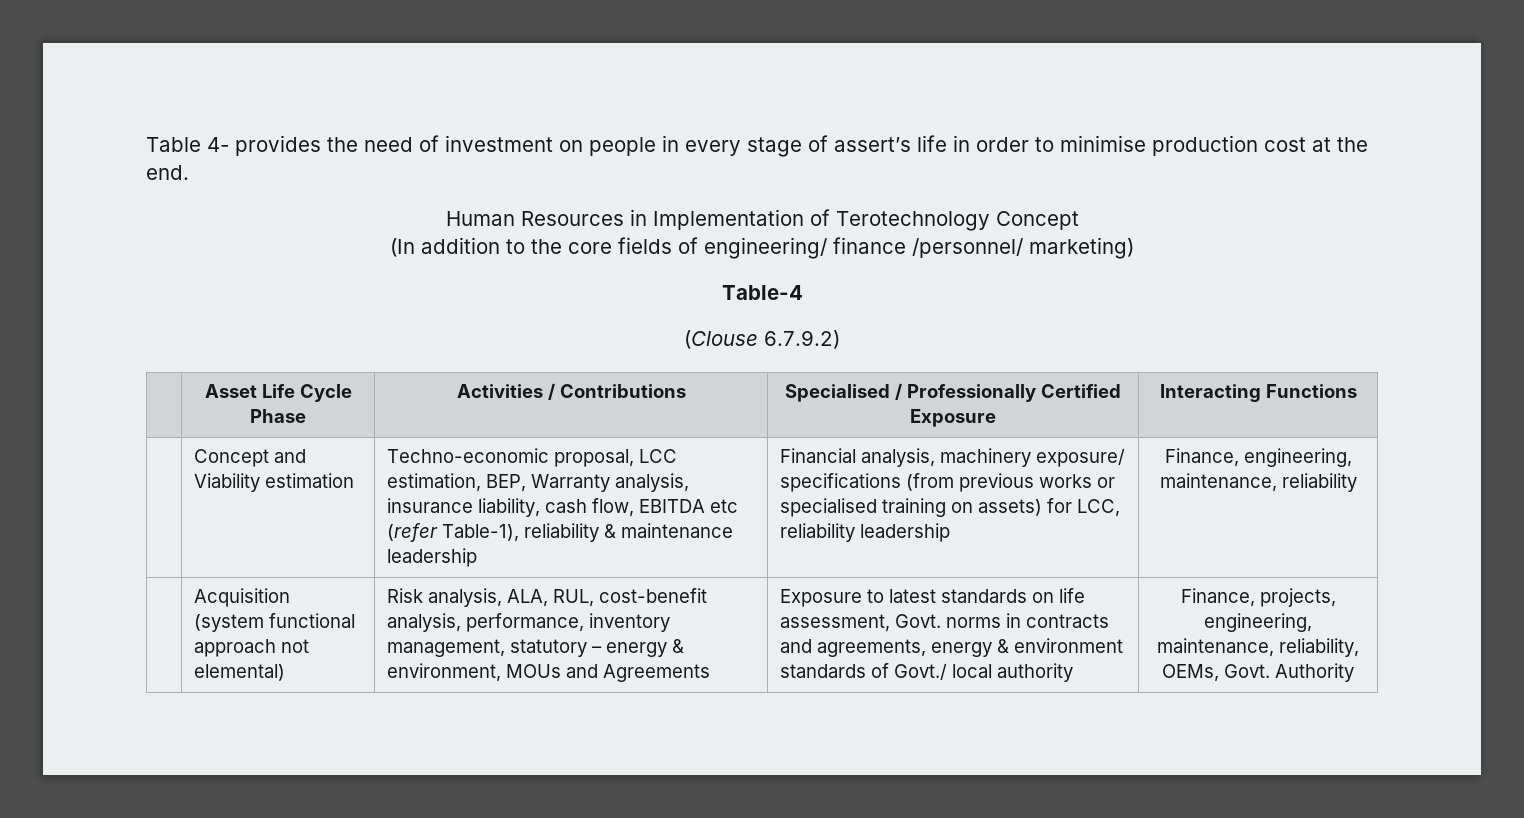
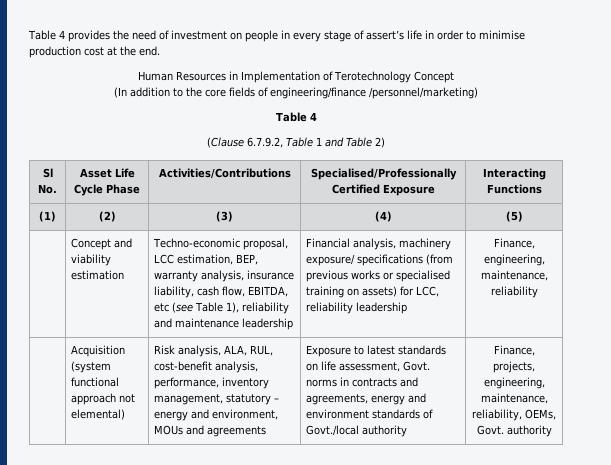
[146,137,229,152] Table 4- -> [28,30,65,40] Table 4
[704,237,1134,259] [721,285,803,300] [684,330,840,349] [204,384,352,402] [250,409,306,423] [456,383,686,400] [785,383,1036,402] engineering/ finance /personnel/ marketing) // Table-4 // (Clouse 6.7.9.2) // | Asset Life Cycle Phase | Activities / Contributions | Specialised / Professionally -> [270,87,478,99] [275,112,317,122] [206,137,386,148] [42,168,53,178] [38,184,57,194] [79,168,135,178] [74,184,140,196] [158,168,291,179] [310,168,457,180] engineering/finance /personnel/marketing) // Table 4 // (Clause 6.7.9.2, Table 1 and Table 2) // Sl No. | Asset Life Cycle Phase | Activities/Contributions | Specialised/Professionally
(1357, 391) none -> [39,211,56,222] [98,211,116,222] [216,211,233,222] [374,211,392,222] [505,211,523,222] // (1) | (2) | (3) | (4) | (5)
[193,473,260,492] Viability -> [71,254,112,266] viability
[530,474,610,492] Warranty -> [154,271,199,282] warranty
[638,499,738,513] [386,523,616,542] EBITDA etc (refer Table-1), reliability & -> [248,286,289,297] [154,302,290,314] [154,318,173,328] EBITDA, etc (see Table 1), reliability and
[671,639,684,653] & -> [191,409,210,419] and
[602,664,710,682] Agreements -> [207,426,267,437] agreements
[996,639,1009,653] & -> [408,393,427,403] and
[893,663,992,680] Govt./ local -> [306,425,360,436] Govt./local
[1275,663,1354,682] Authority -> [506,425,552,437] authority

